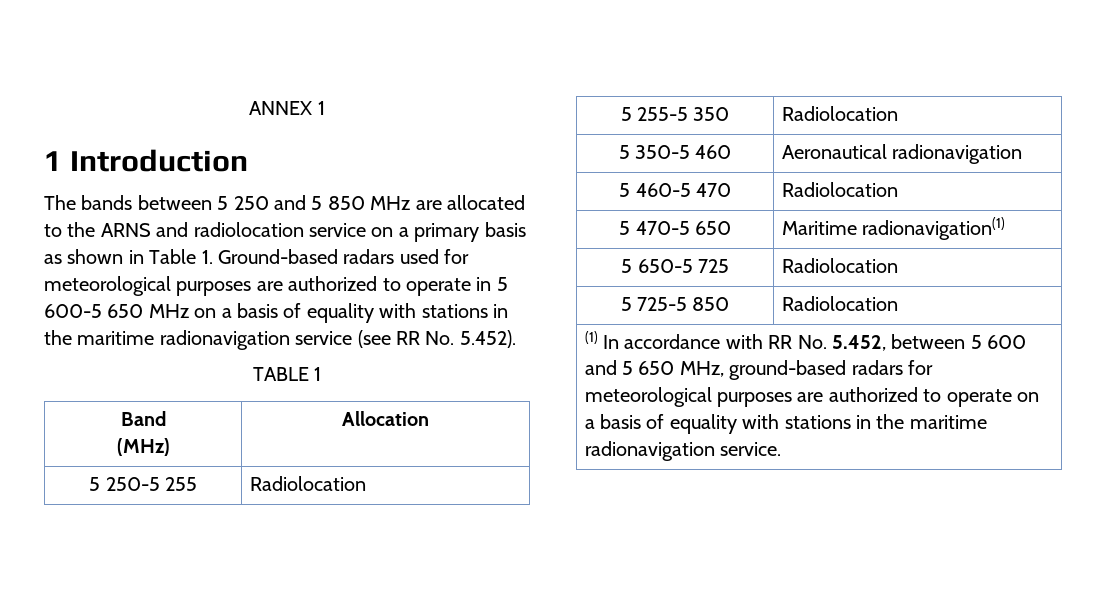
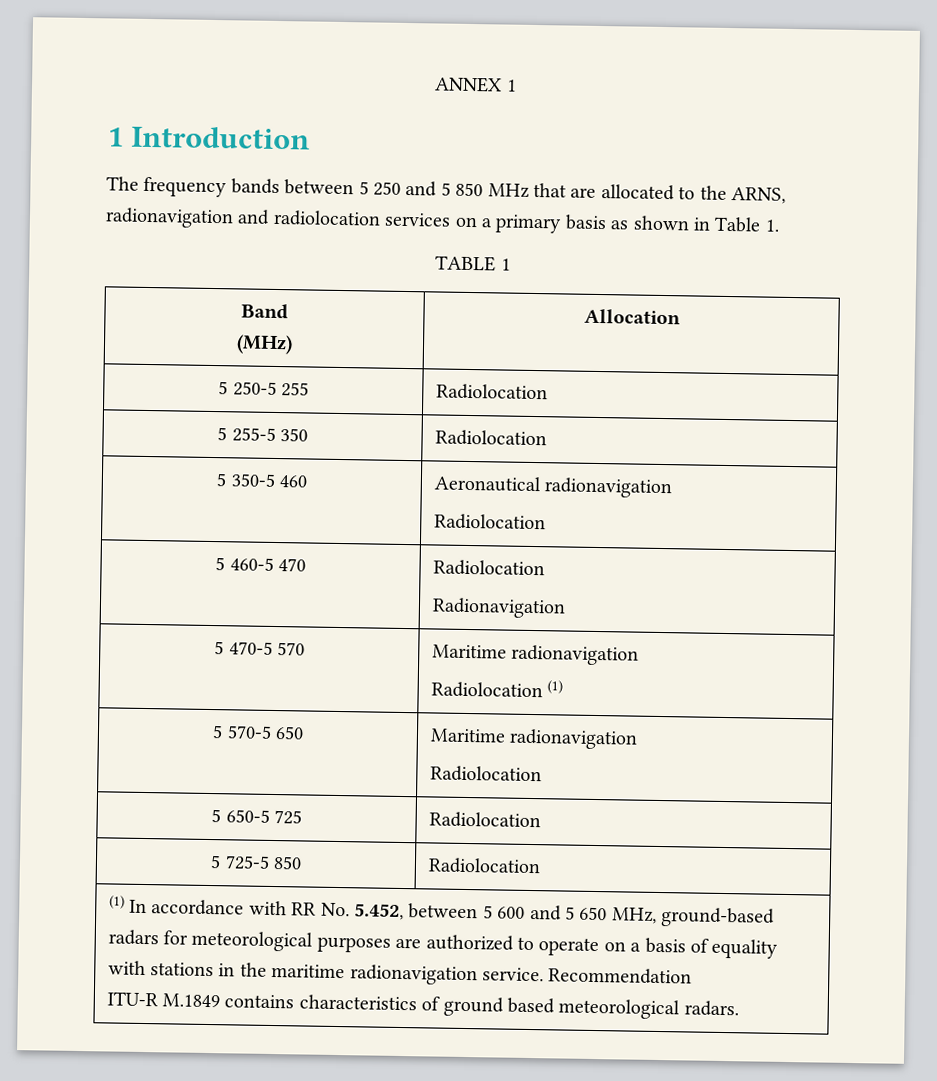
(76, 202) none -> [143,176,228,198] frequency
(411, 203) none -> [532,182,567,198] that
[100,223,151,237] ARNS -> [730,187,786,204] [105,207,234,229] ARNS, radionavigation
[309,223,366,237] service -> [384,212,452,227] services
[217,249,470,264] [44,276,508,296] [44,303,508,323] [44,330,516,350] Ground-based radars used for meteorological purposes are authorized to operate in 5 600-5 650 MHz on a basis of equality with stations in the maritime radionavigation service (see RR No. 5.452). -> (780, 225) none
(1023, 154) none -> [433,513,546,531] // Radiolocation
(898, 189) none -> [431,597,566,619] // Radionavigation
(690, 228) none -> [276,642,305,656] [431,644,639,666] [430,680,563,699] [212,725,272,739] 570 | Maritime radionavigation // Radiolocation (1) // 5 570-5
[862,217,1006,240] radionavigation(1) -> [508,728,638,750] [429,765,542,783] radionavigation // Radiolocation
(782, 449) none -> [548,967,693,985] [106,991,739,1020] Recommendation // ITU-R M.1849 contains characteristics of ground based meteorological radars.

